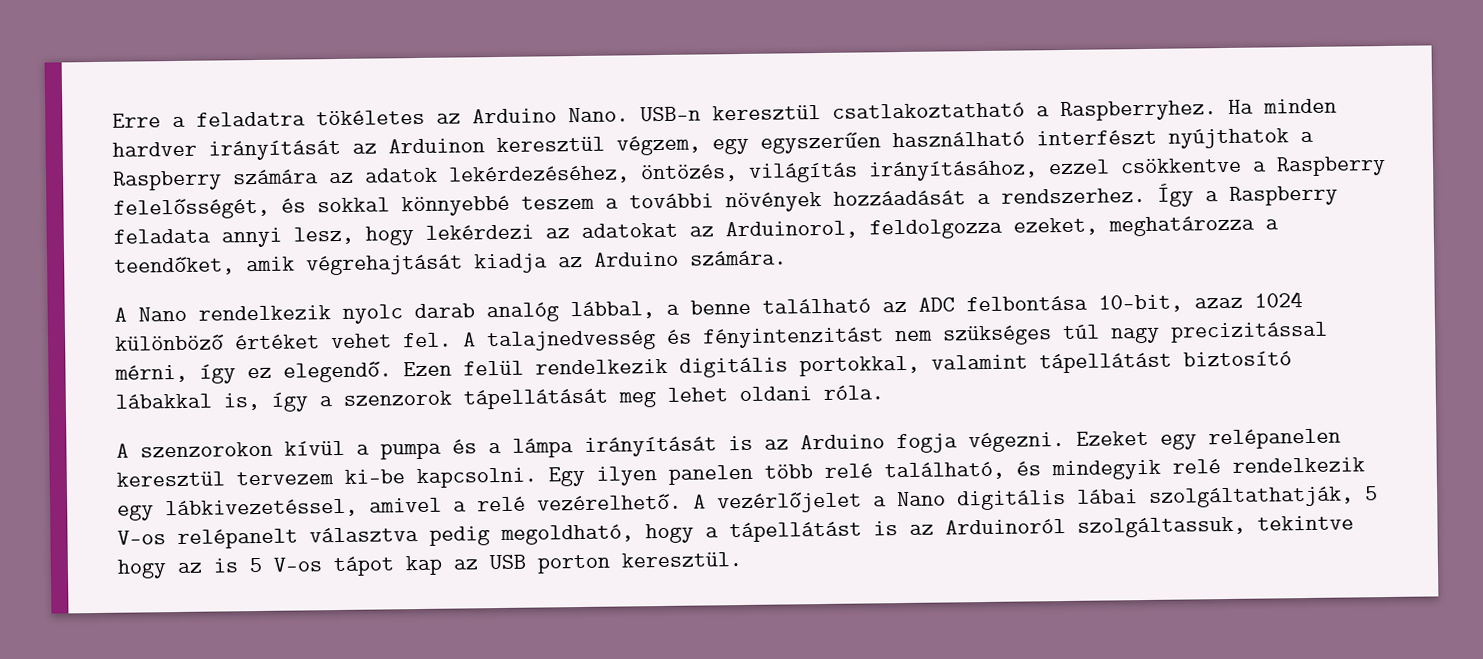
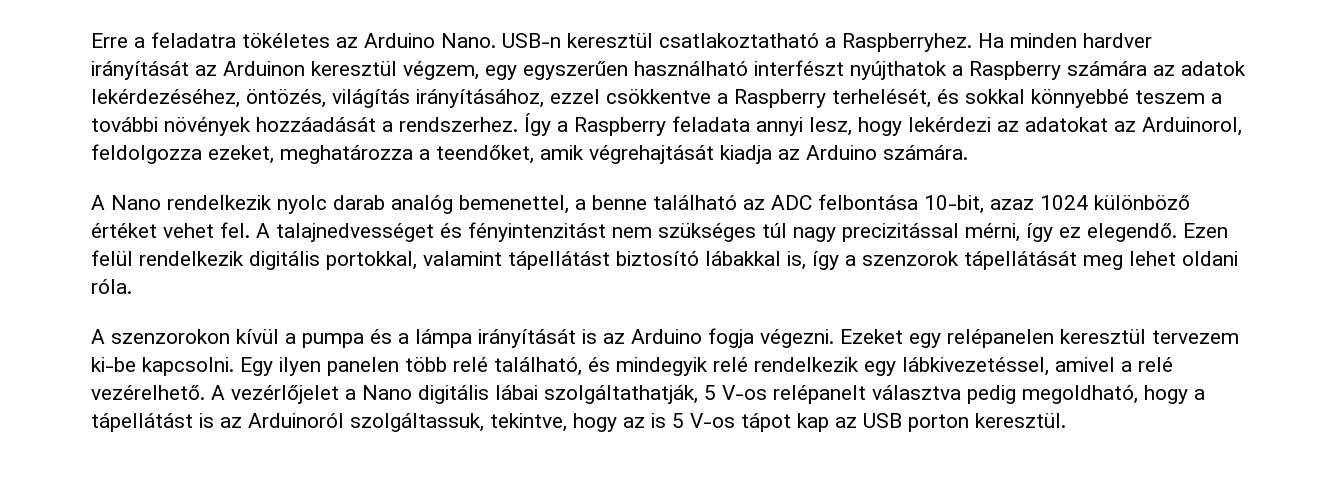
[113,197,270,220] felelősségét, -> [832,89,931,108] terhelését,
[570,301,655,320] lábbal, -> [459,195,569,214] bemenettel,
[487,330,656,352] talajnedvesség -> [276,223,434,242] talajnedvességet
[1257,515,1354,531] tekintve -> [490,413,567,432] tekintve,

